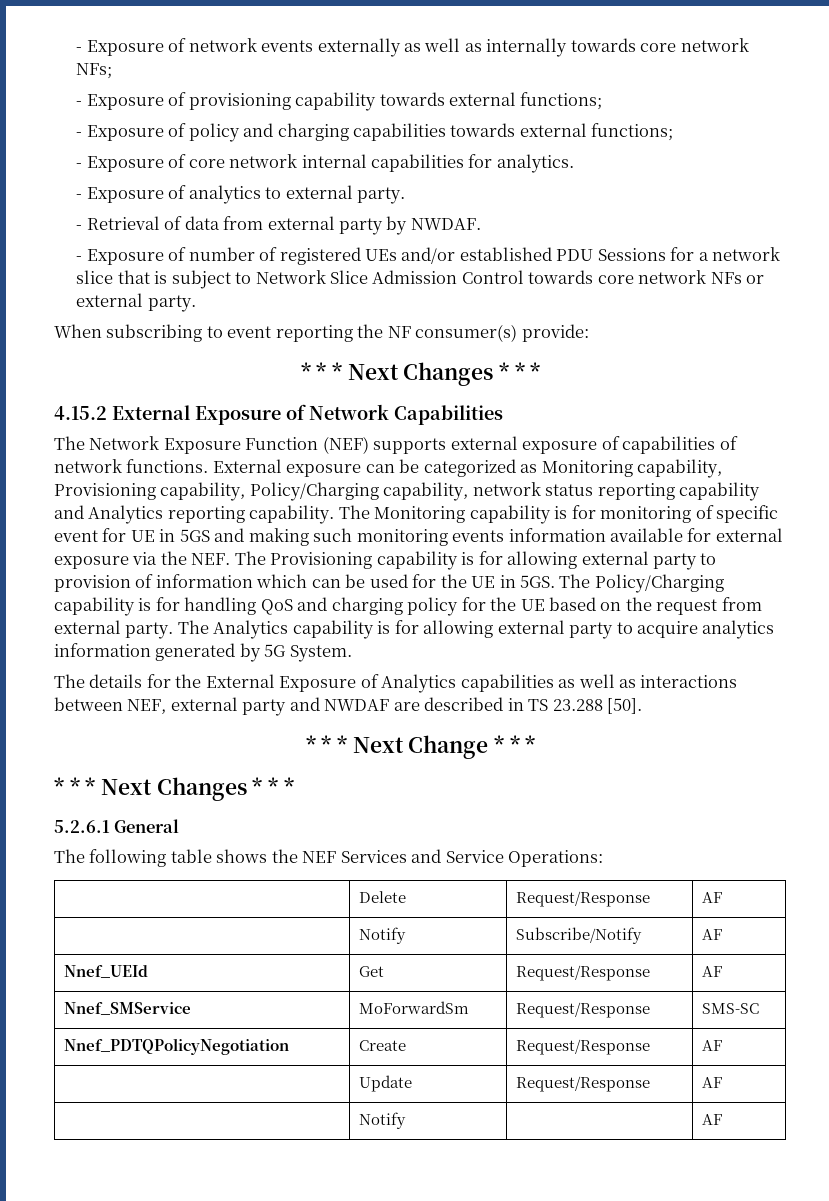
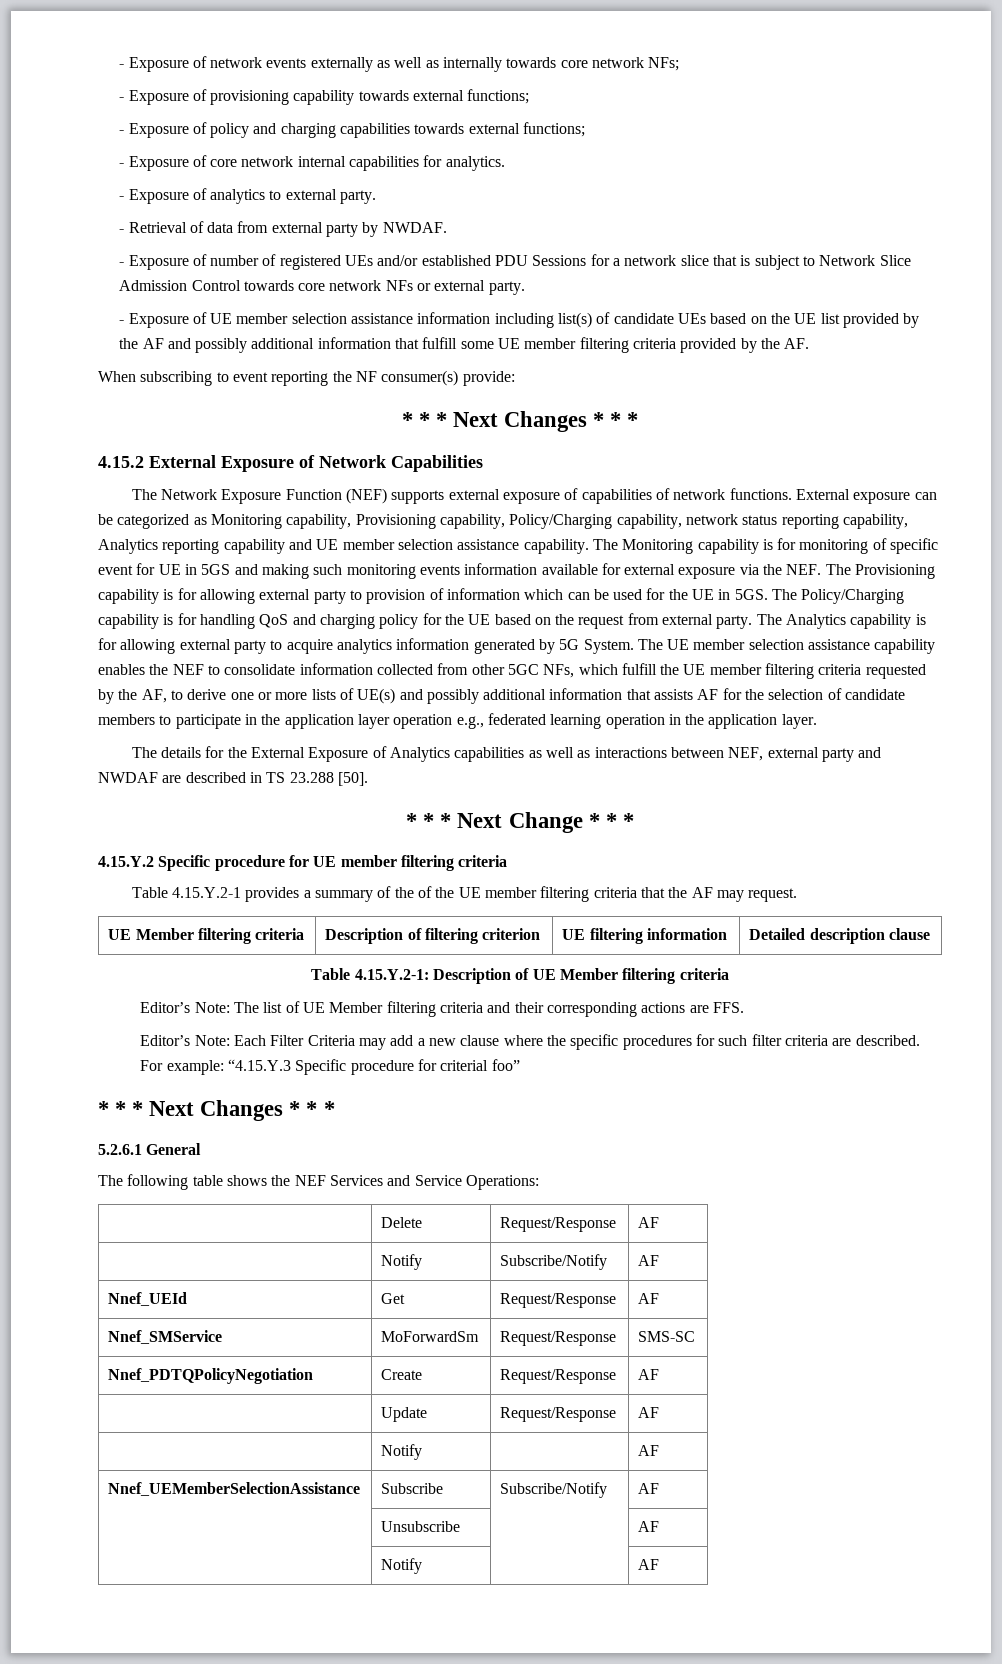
(196, 303) none -> [119,312,920,328] [119,337,810,353] // - Exposure of UE member selection assistance information including list(s) of candidate UEs based on the UE list provided by the AF and possibly additional information that fulfill some UE member filtering criteria provided by the AF.
[679,482,761,501] [54,505,245,524] capability and Analytics reporting -> [842,514,908,529] [98,539,520,554] capability, Analytics reporting capability and UE member selection assistance
(352, 653) none -> [637,639,936,654] [98,663,926,679] [98,688,906,704] [98,713,817,729] The UE member selection assistance capability enables the NEF to consolidate information collected from other 5GC NFs, which fulfill the UE member filtering criteria requested by the AF, to derive one or more lists of UE(s) and possibly additional information that assists AF for the selection of candidate members to participate in the application layer operation e.g., federated learning operation in the application layer.
(536, 744) none -> [98,855,508,871] [131,886,798,902] [108,928,305,944] [325,928,541,944] [562,928,728,944] [749,928,931,944] [311,968,729,984] [140,1001,744,1017] [140,1034,920,1050] [140,1059,520,1075] // 4.15.Y.2 Specific procedure for UE member filtering criteria // Table 4.15.Y.2-1 provides a summary of the of the UE member filtering criteria that the AF may request. // UE Member filtering criteria | Description of filtering criterion | UE filtering information | Detailed description clause // Table 4.15.Y.2-1: Description of UE Member filtering criteria // Editor’s Note: The list of UE Member filtering criteria and their corresponding actions are FFS. // Editor’s Note: Each Filter Criteria may add a new clause where the specific procedures for such filter criteria are described. For example: “4.15.Y.3 Specific procedure for criterial foo”
(722, 1119) none -> [108,1482,361,1496] [381,1483,444,1494] [500,1482,608,1498] [638,1483,660,1494] [381,1521,461,1532] [638,1521,660,1532] [381,1558,423,1574] [638,1559,660,1570] // Nnef_UEMemberSelectionAssistance | Subscribe | Subscribe/Notify | AF // | Unsubscribe | | AF // | Notify | | AF

